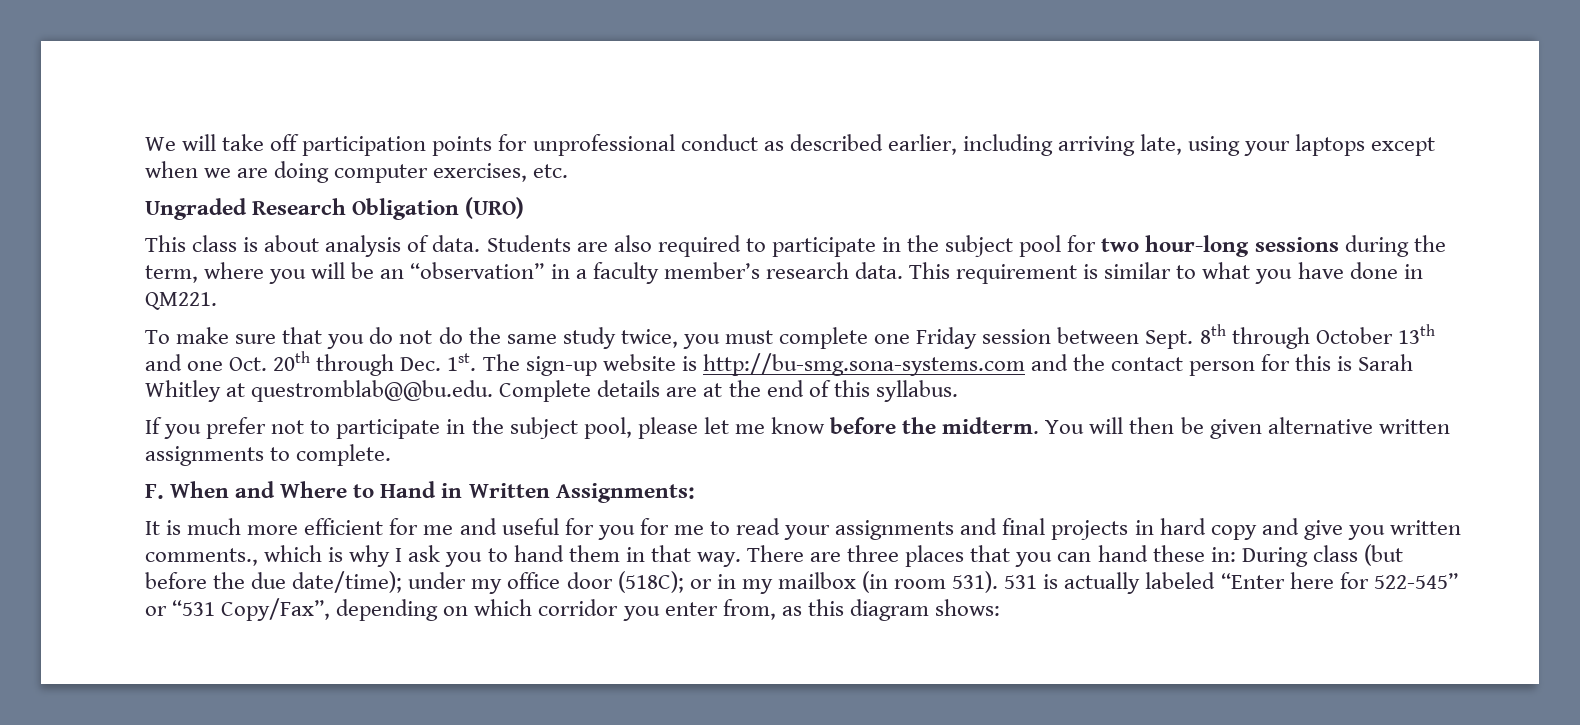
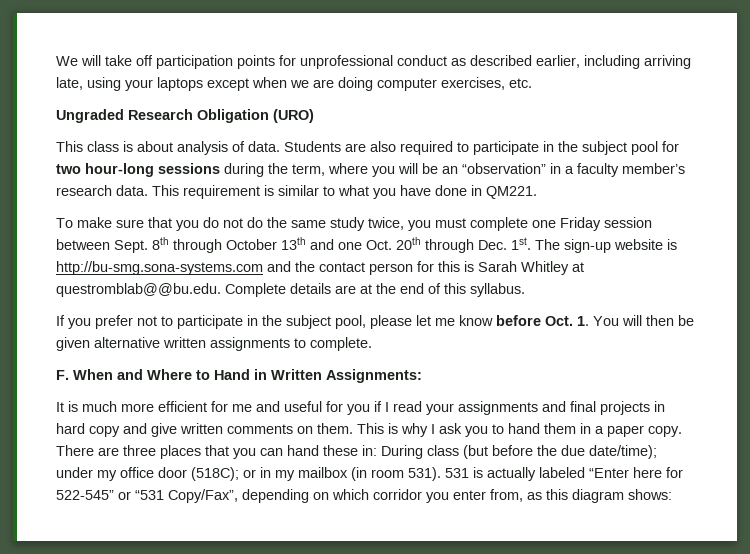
[902,417,1040,434] the midterm. -> [545,316,589,326] Oct. 1.
[639,518,730,535] for me to -> [374,401,389,412] if I
[1347,520,1461,540] [145,545,323,566] you written comments., which -> [180,423,384,434] written comments on them. This
[650,545,741,567] that way. -> [595,425,682,437] a paper copy.

